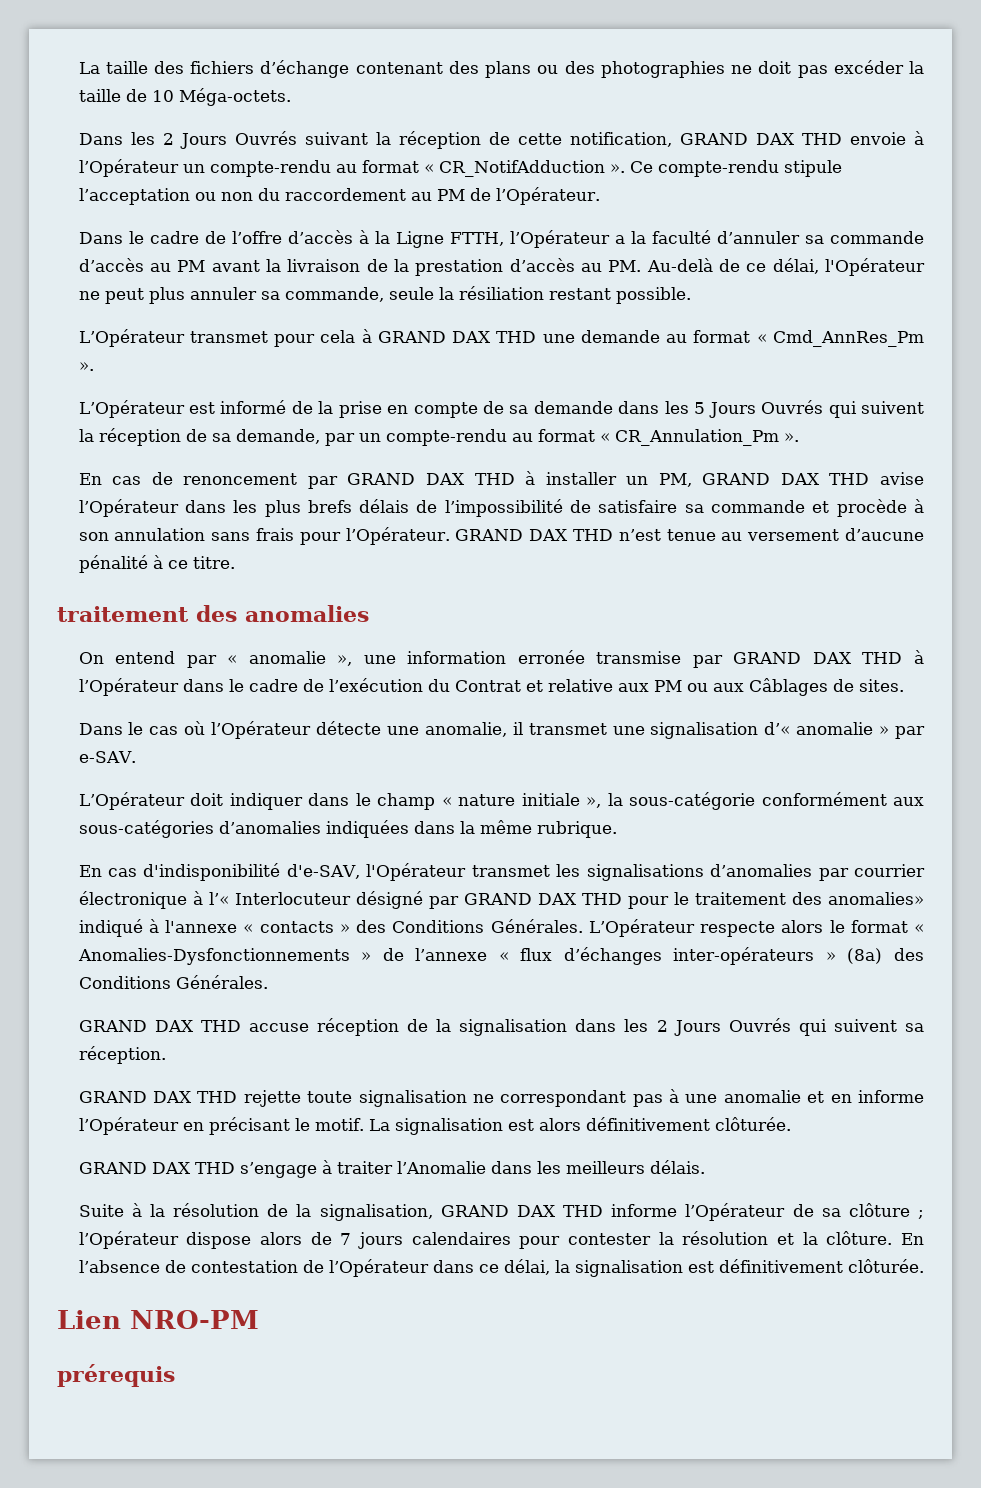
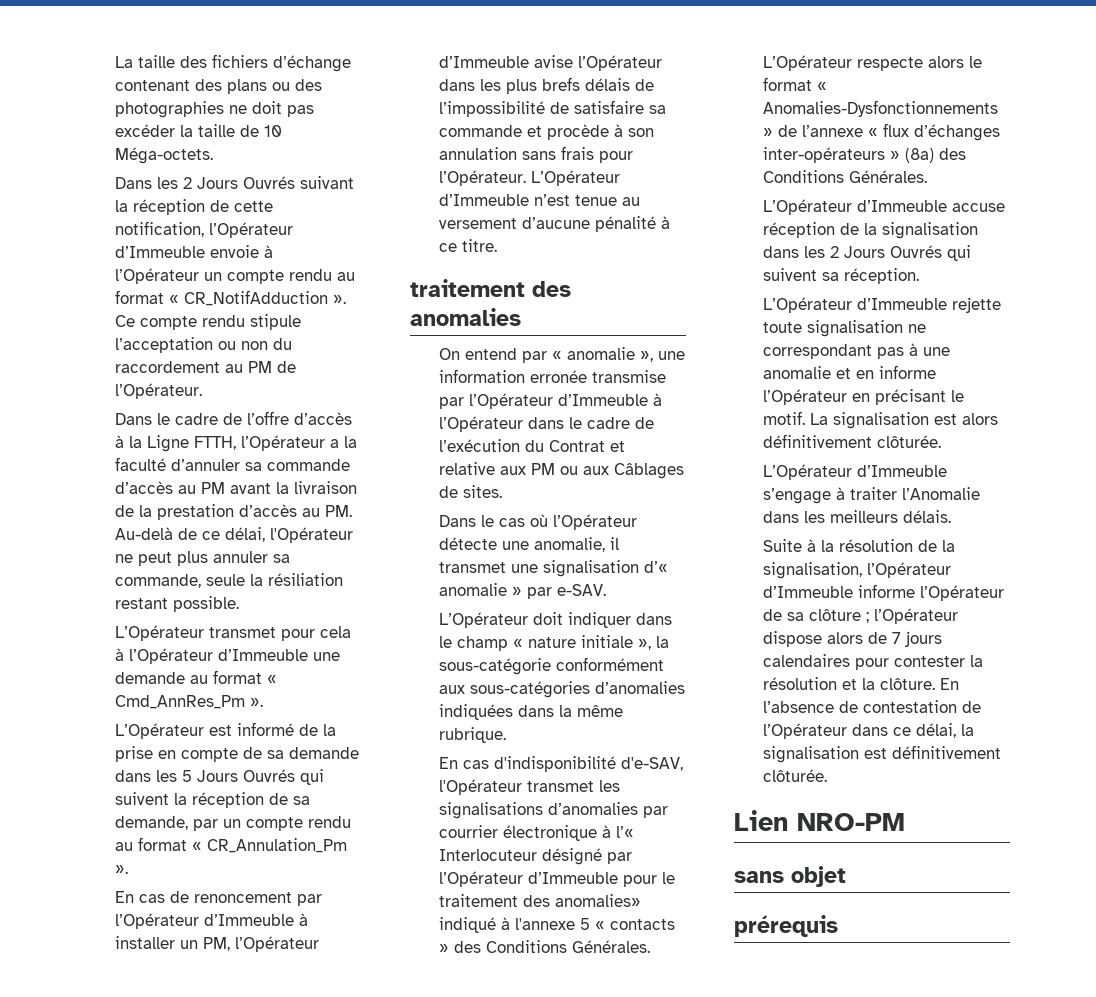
[679,133,842,145] GRAND DAX THD -> [209,222,294,238] [115,246,206,258] l’Opérateur d’Immeuble
[209,160,331,177] compte-rendu -> [227,269,333,284] compte rendu
[657,160,779,177] compte-rendu -> [140,315,246,330] compte rendu
[377,331,537,343] GRAND DAX THD -> [129,648,309,664] l’Opérateur d’Immeuble
[385,429,507,446] compte-rendu -> [246,816,352,831] compte rendu
[347,473,515,485] GRAND DAX THD -> [115,913,295,929] l’Opérateur d’Immeuble
[702,473,870,485] GRAND DAX THD -> [235,936,320,952] [439,56,530,68] l’Opérateur d’Immeuble
[455,529,613,541] GRAND DAX THD -> [531,170,621,186] [439,194,530,206] L’Opérateur d’Immeuble
[733,652,903,664] GRAND DAX THD -> [469,393,649,409] l’Opérateur d’Immeuble
[463,893,622,905] GRAND DAX THD -> [439,871,619,887] l’Opérateur d’Immeuble
(238, 926) none -> [580,918,591,930] 5
[78,1020,241,1032] GRAND DAX THD -> [763,199,948,215] L’Opérateur d’Immeuble
[78,1091,238,1103] GRAND DAX THD -> [763,297,948,313] L’Opérateur d’Immeuble
[78,1162,235,1174] GRAND DAX THD -> [763,464,948,480] L’Opérateur d’Immeuble
[440,1205,604,1217] GRAND DAX THD -> [867,562,952,578] [763,586,854,598] l’Opérateur d’Immeuble
(259, 1319) none -> [734,866,846,887] // sans objet

